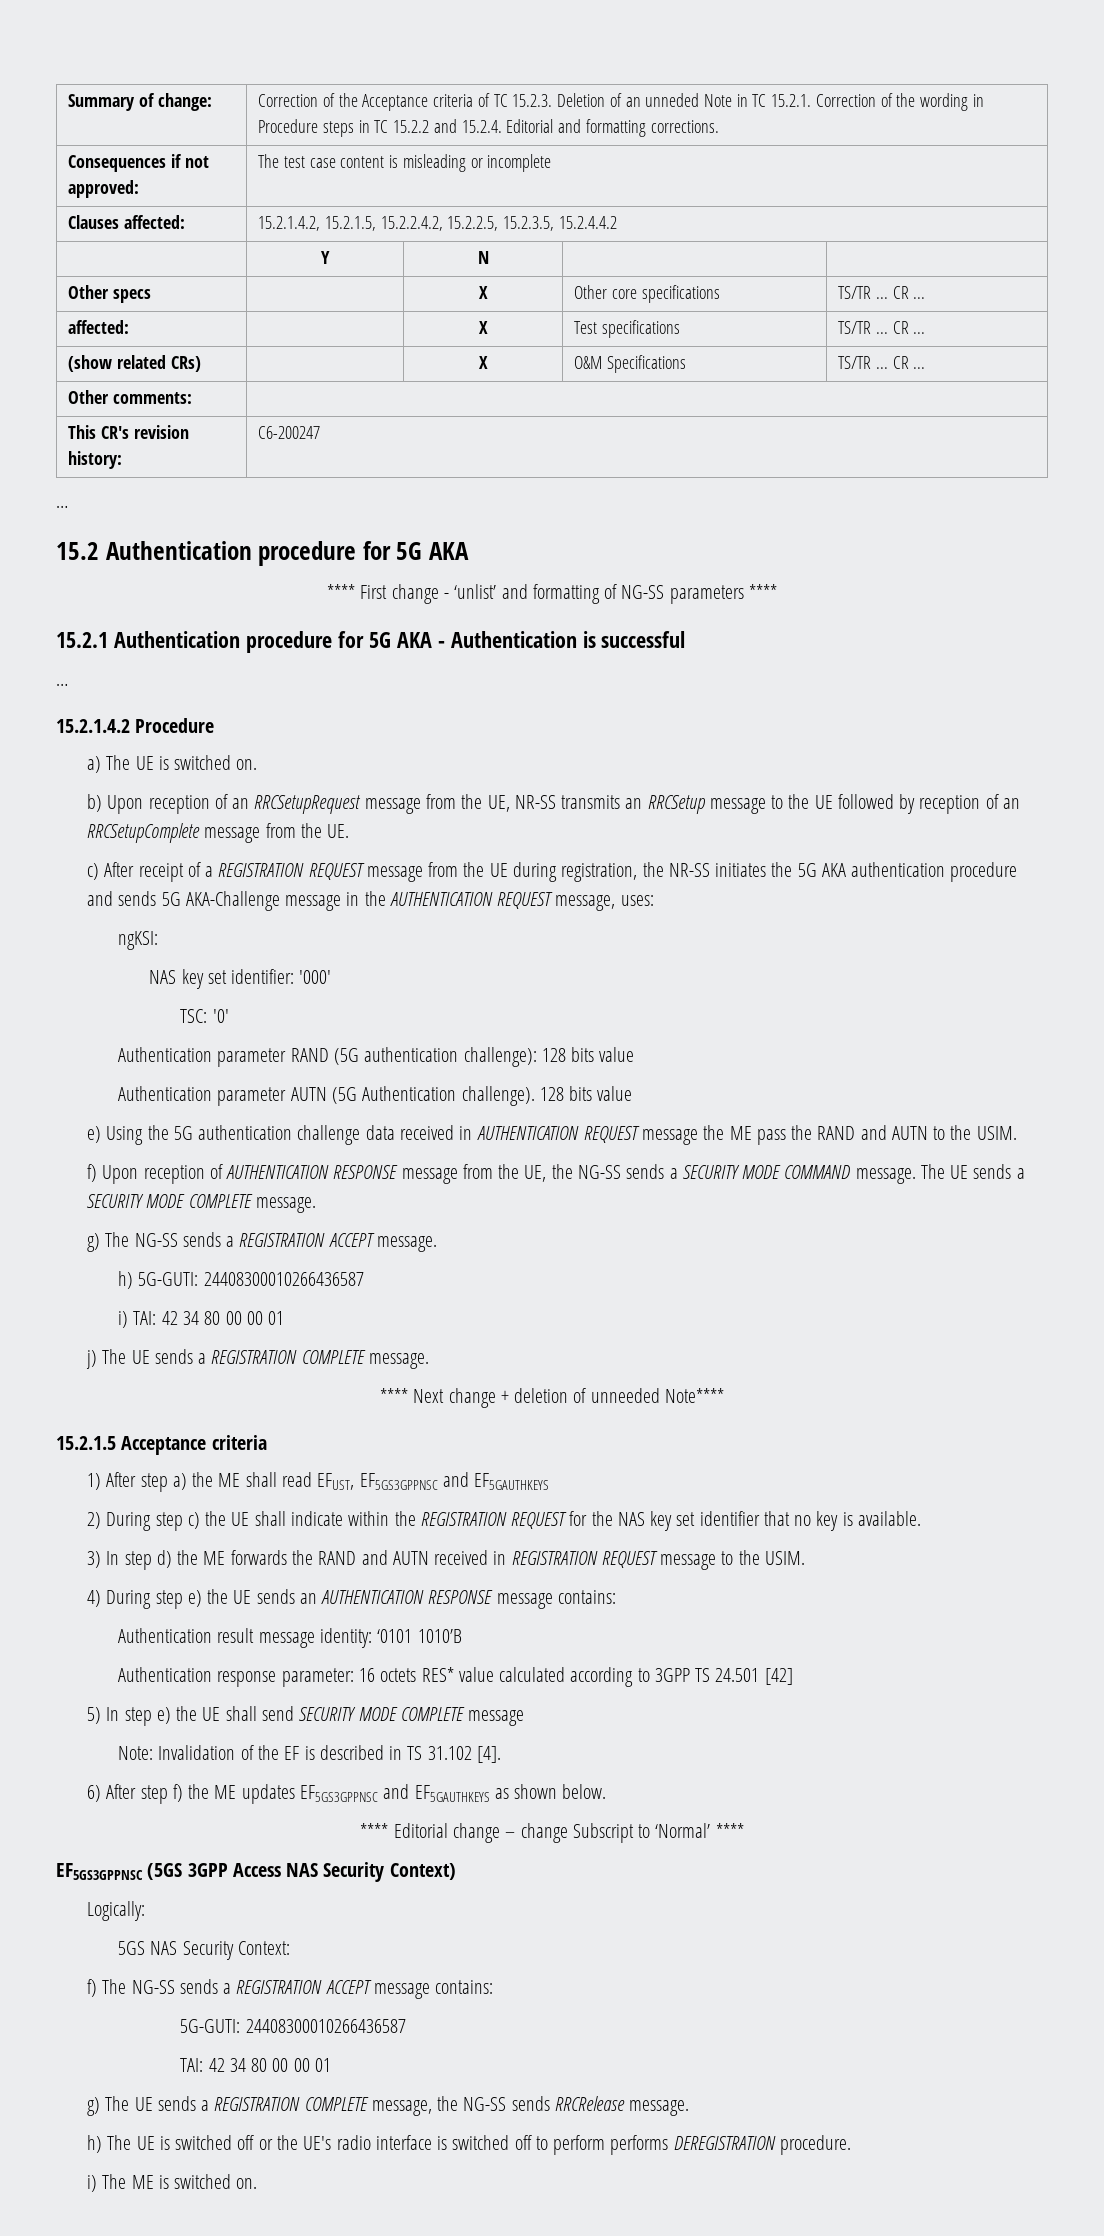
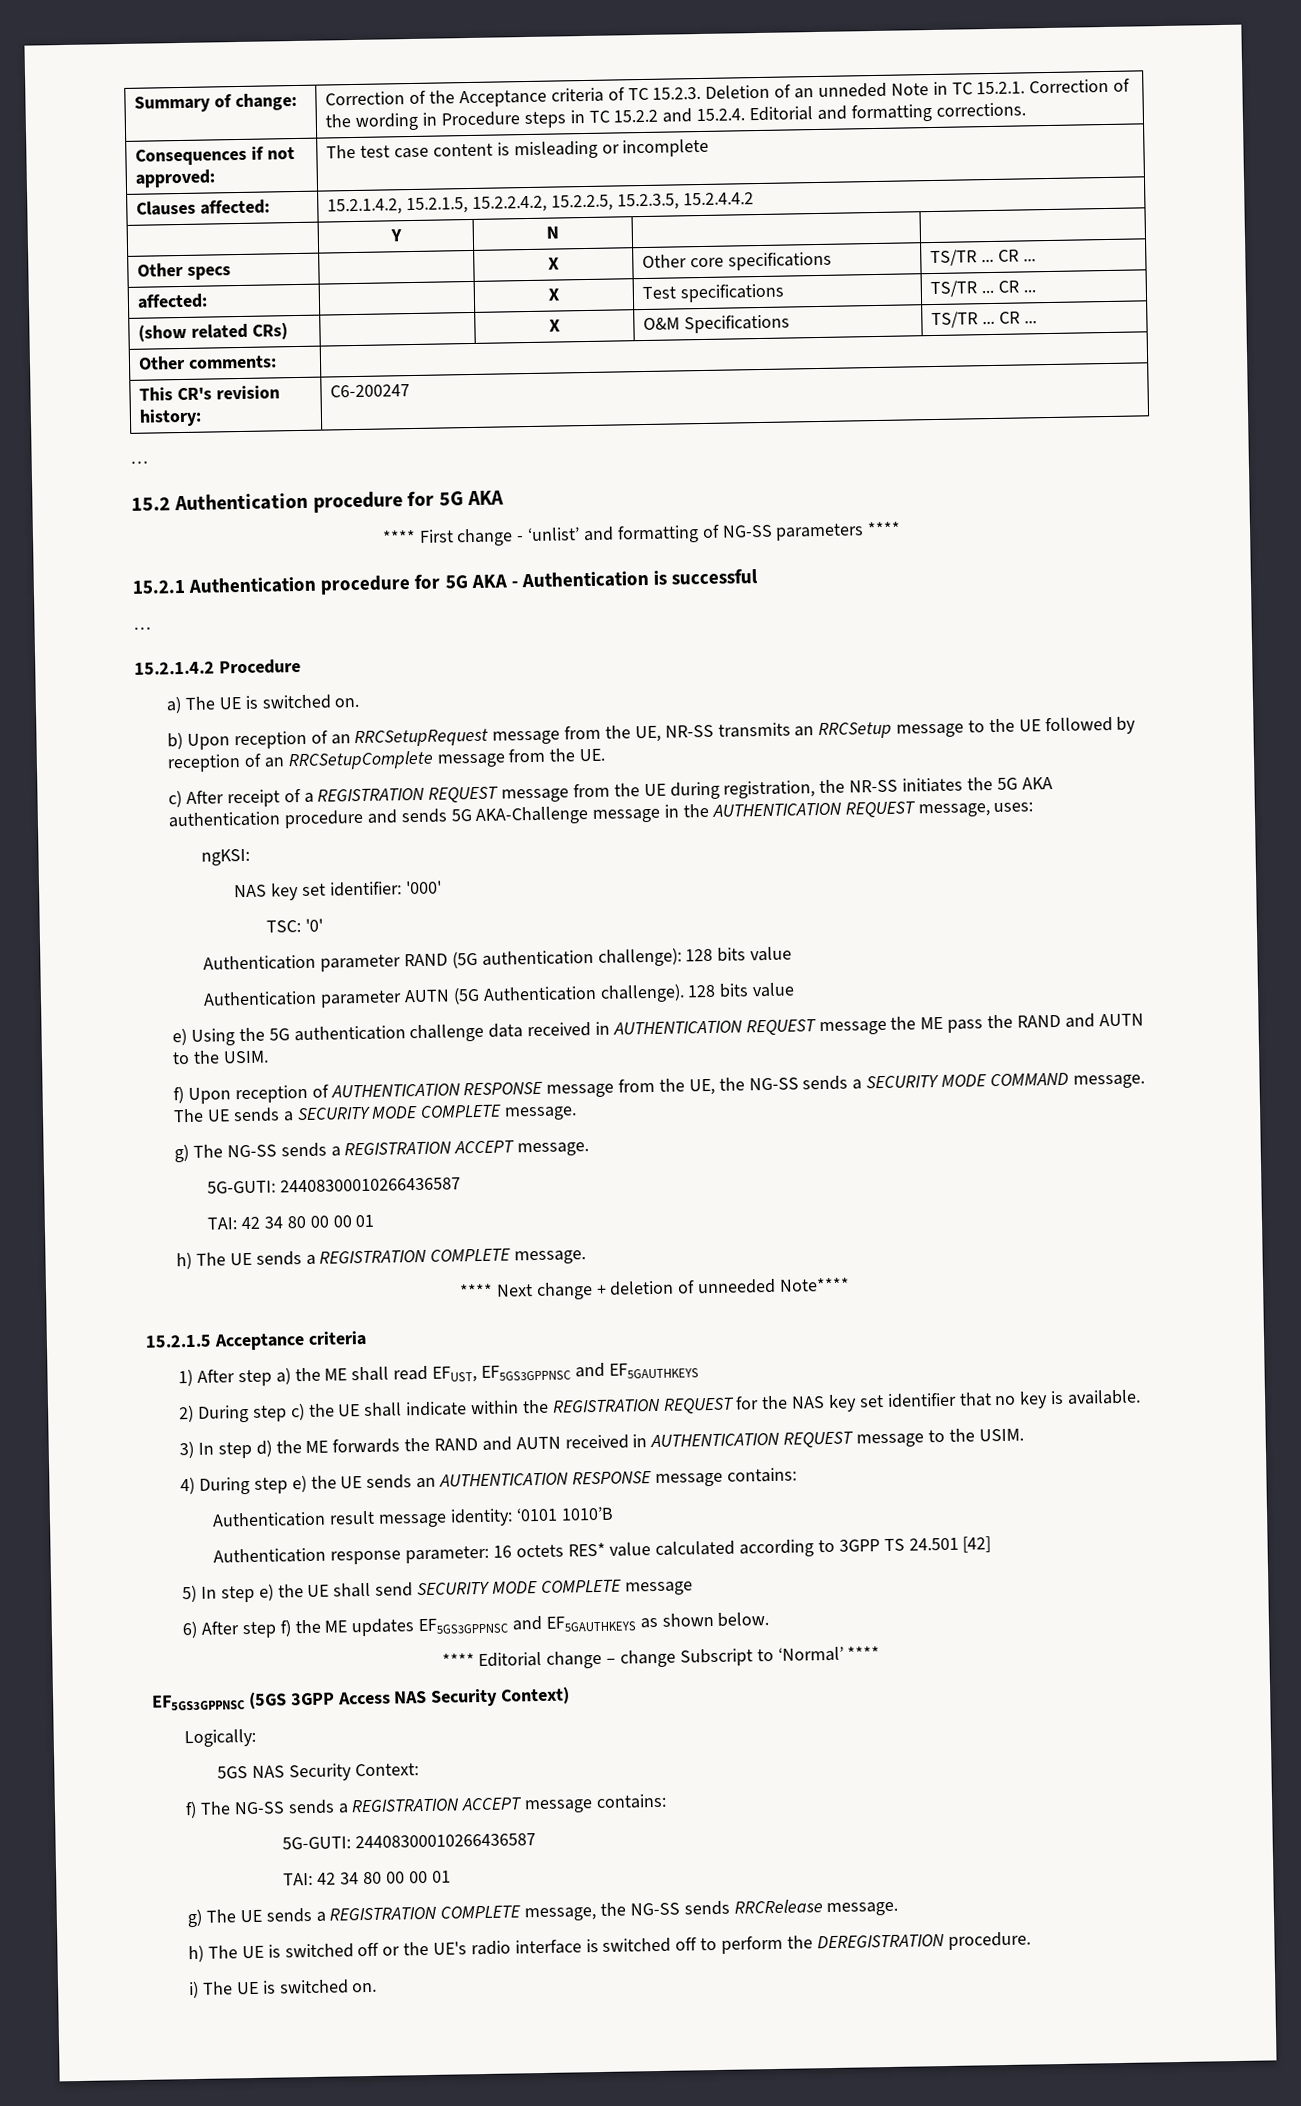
[118,1271,364,1289] [118,1311,285,1328] [86,1350,98,1369] h) 5G-GUTI: 24408300010266436587 // i) TAI: 42 34 80 00 00 01 // j) -> [207,1177,462,1194] [207,1214,375,1230] [176,1251,193,1270] 5G-GUTI: 24408300010266436587 // TAI: 42 34 80 00 00 01 // h)
[511,1551,598,1565] REGISTRATION -> [650,1432,781,1448] AUTHENTICATION
[118,1745,501,1763] // Note: Invalidation of the EF is described in TS 31.102 [4]. -> (693, 1588) none
[610,2135,669,2155] performs -> [786,1935,813,1949] the
[131,2175,154,2189] ME -> [235,1981,259,1995] UE

